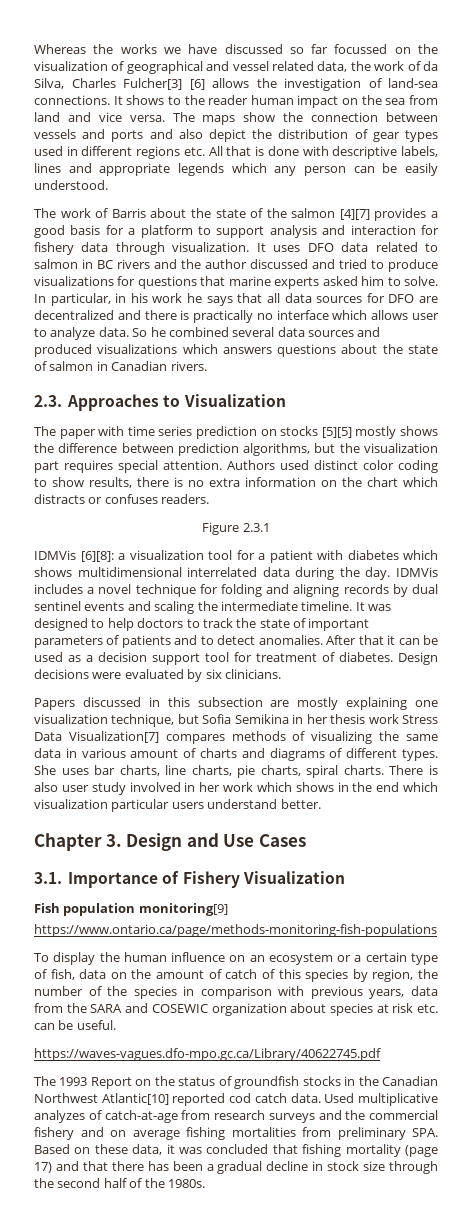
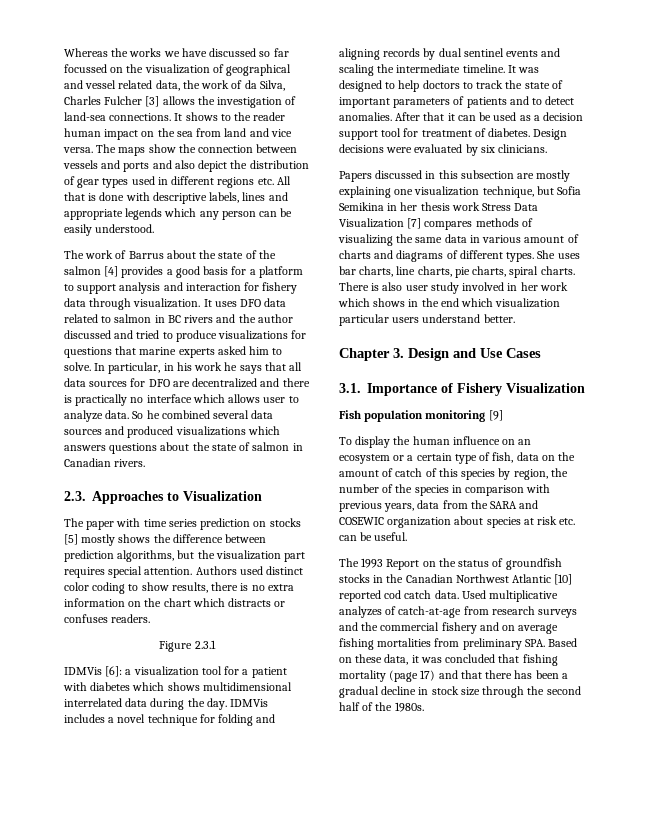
[123,78,205,90] Fulcher[3] [6] -> [104,96,160,107] Fulcher [3]
[111,208,146,218] Barris -> [128,251,164,259] Barrus
[339,209,370,220] [4][7] -> [104,266,119,277] [4]
[321,427,352,438] [5][5] -> [64,534,78,545] [5]
[80,551,114,562] [6][8]: -> [105,666,123,677] [6]:
[68,731,159,743] Visualization[7] -> [339,218,422,229] Visualization [7]
[138,903,228,916] [34,924,437,937] monitoring[9] // https://www.ontario.ca/page/methods-monitoring-fish-populations -> [425,410,503,422] monitoring [9]
[34,1048,381,1061] // https://waves-vagues.dfo-mpo.gc.ca/Library/40622745.pdf -> (408, 536) none
[101,1093,169,1105] Atlantic[10] -> [512,574,573,585] Atlantic [10]

